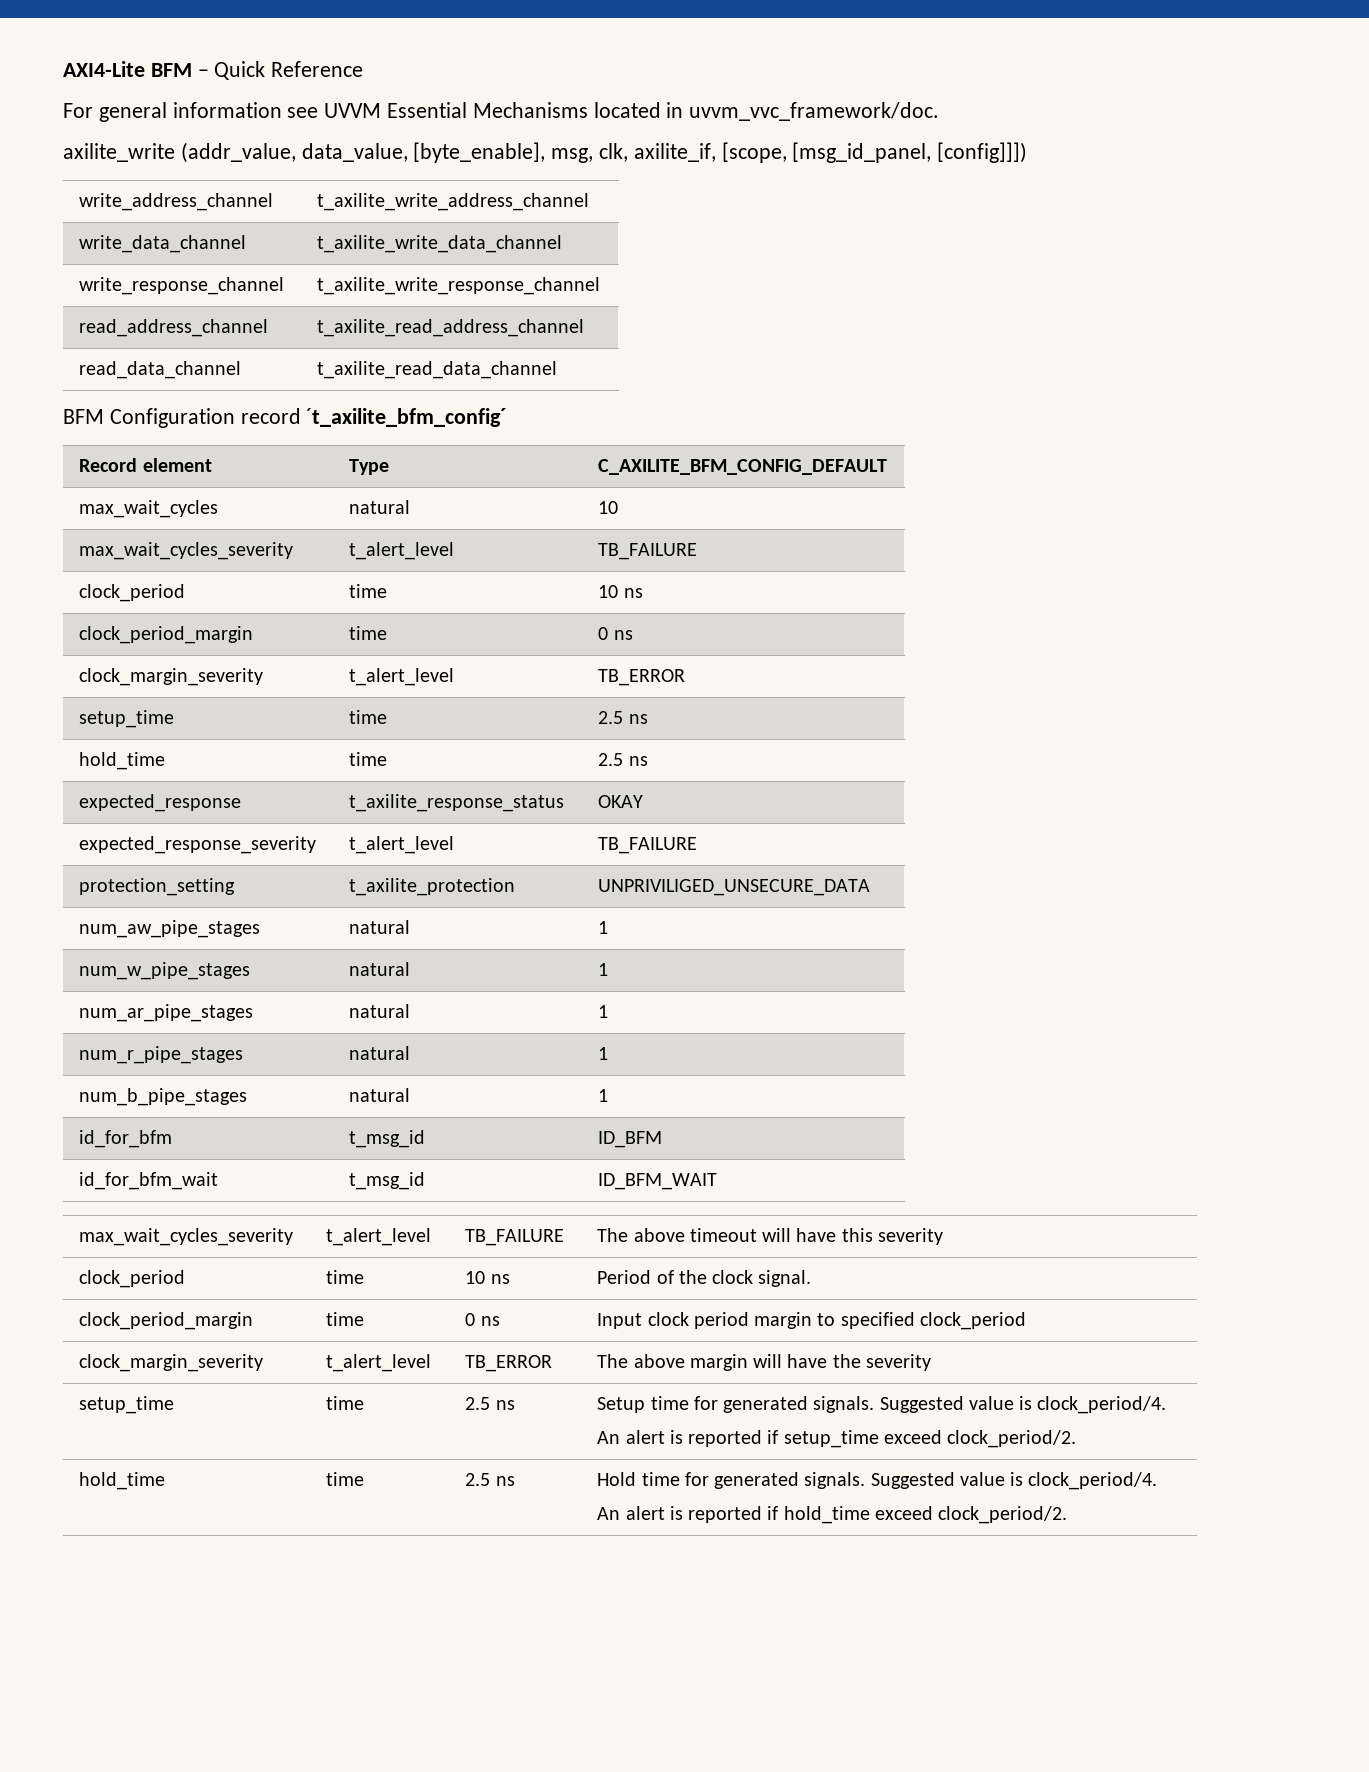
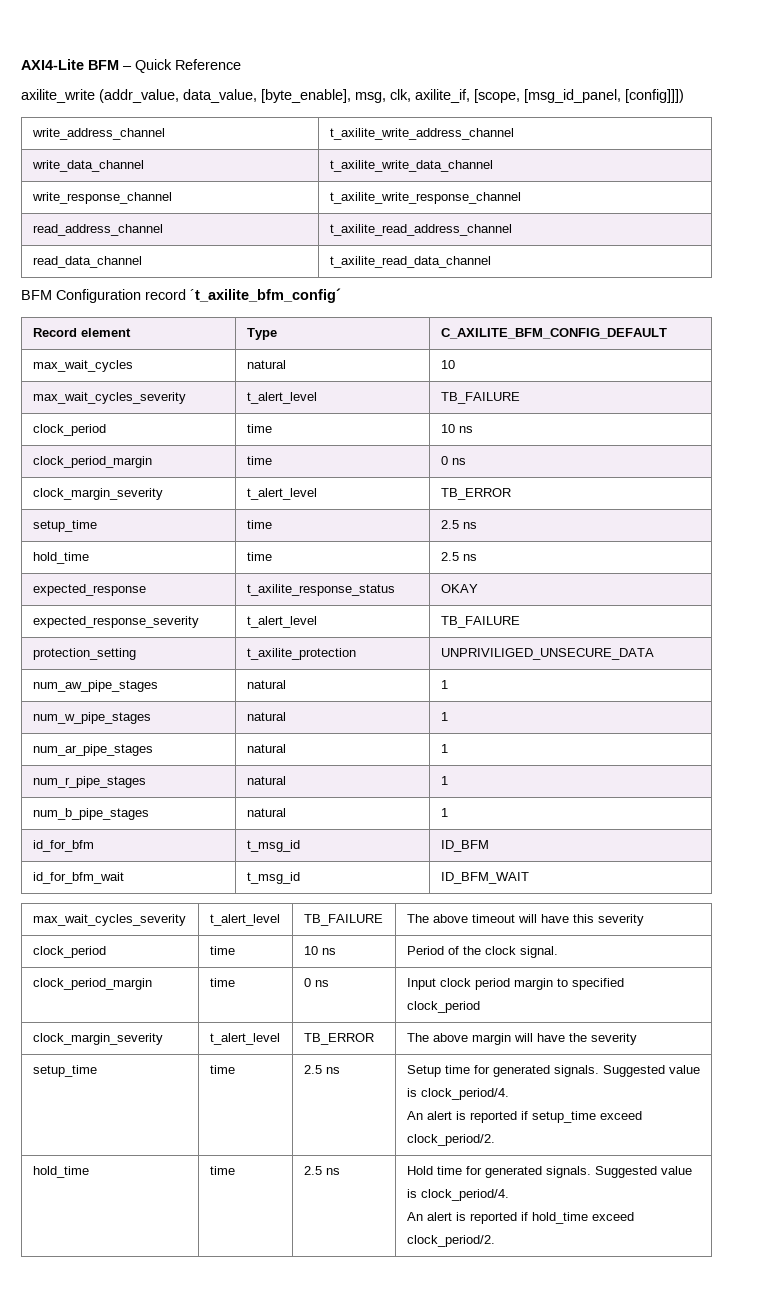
[63,102,940,122] // For general information see UVVM Essential Mechanisms located in uvvm_vvc_framework/doc. -> (241, 64) none

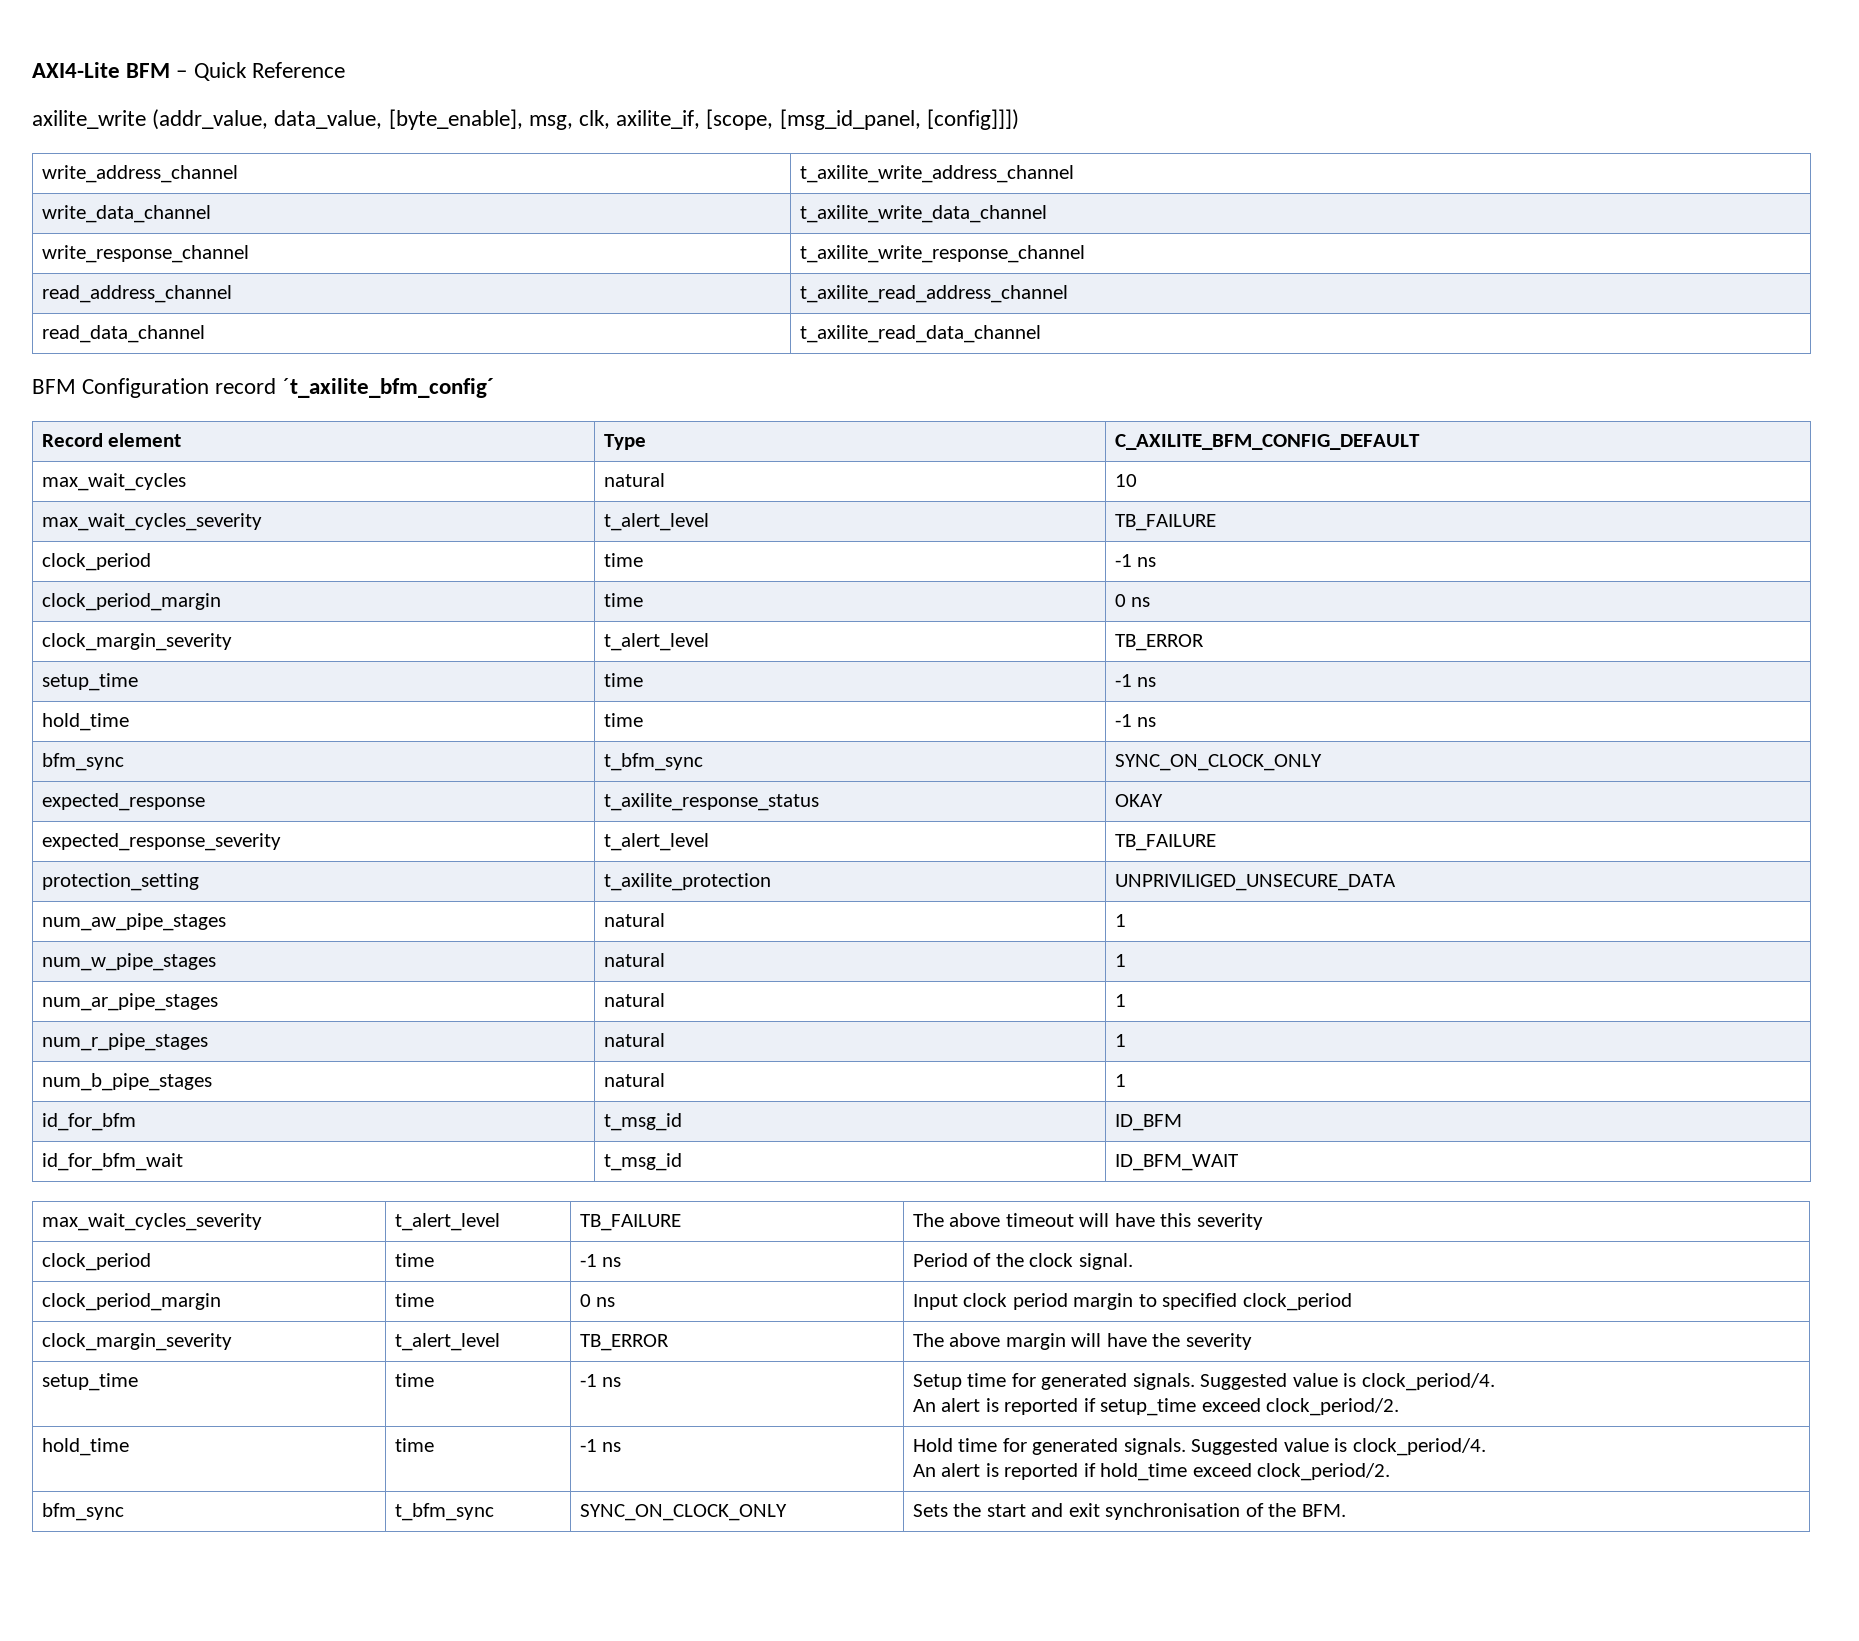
[440,424,455,433] 10 -> [1114,554,1132,567] -1
[440,520,459,529] 2.5 -> [1114,674,1132,687] -1
[440,552,477,561] 2.5 ns -> [1114,714,1157,727] [41,753,124,771] [603,753,703,771] [1114,754,1322,771] -1 ns // bfm_sync | t_bfm_sync | SYNC_ON_CLOCK_ONLY
[303,946,318,955] 10 -> [579,1254,597,1267] -1
[303,1065,322,1074] 2.5 -> [579,1374,597,1387] -1
[303,1166,322,1175] 2.5 -> [579,1439,597,1452] -1
(495, 1241) none -> [41,1503,124,1521] [394,1503,494,1521] [579,1504,787,1521] [912,1503,1346,1520] // bfm_sync | t_bfm_sync | SYNC_ON_CLOCK_ONLY | Sets the start and exit synchronisation of the BFM.

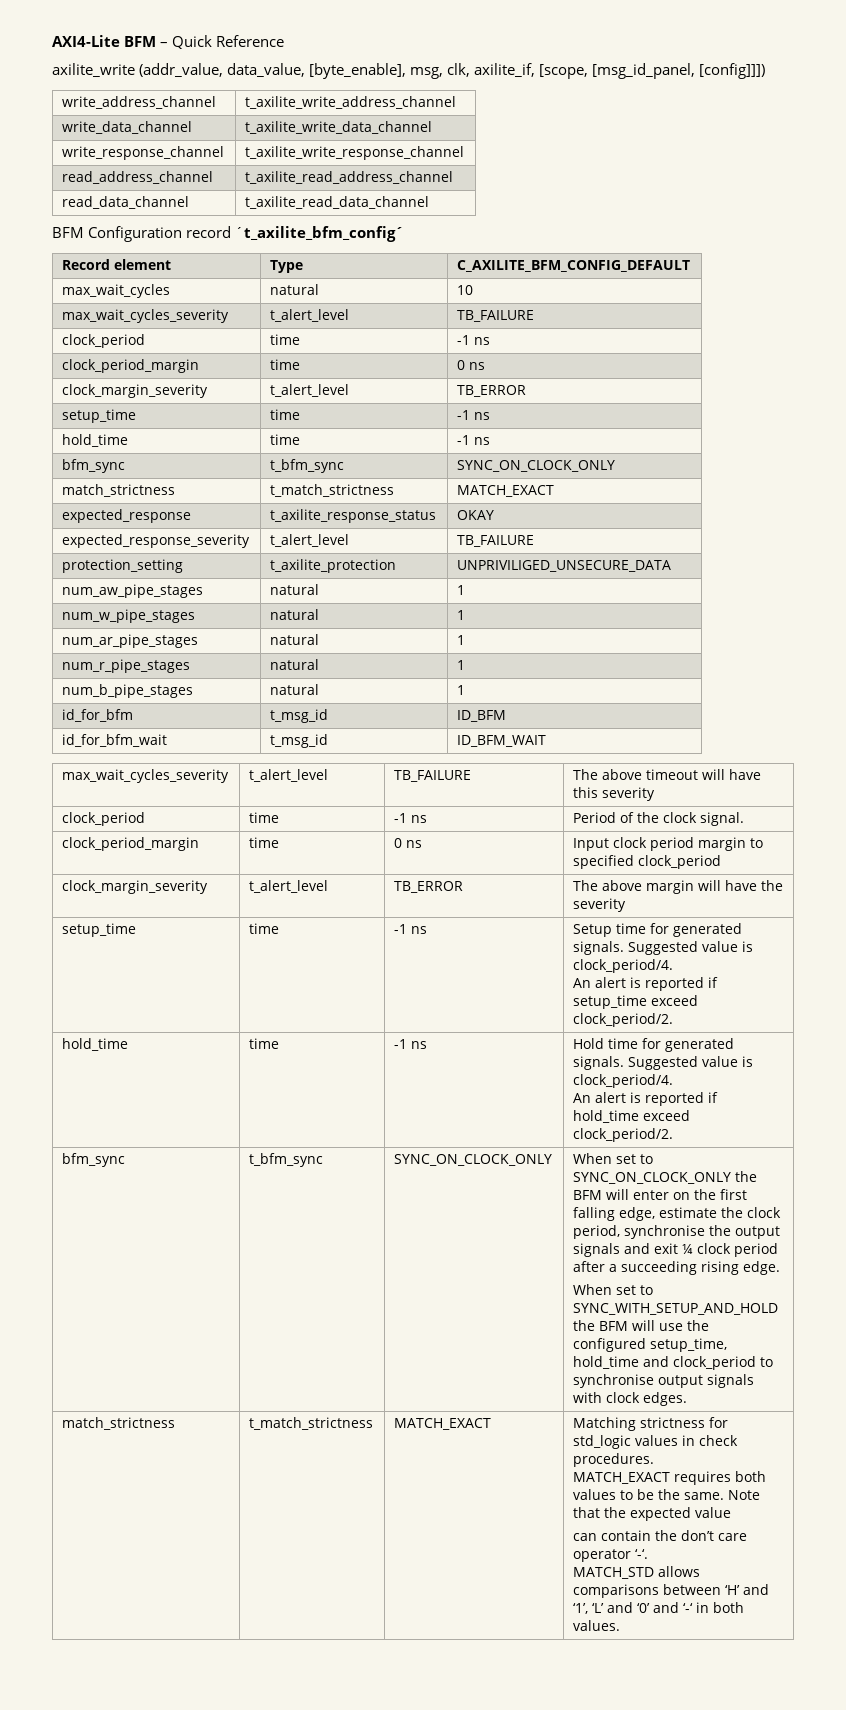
(1322, 762) none -> [62,484,176,497] [270,484,395,497] [457,485,555,497] // match_strictness | t_match_strictness | MATCH_EXACT
[912,1503,1346,1520] Sets the start and exit synchronisation of the BFM. -> [573,1153,654,1164] [573,1171,758,1184] [573,1189,748,1200] [573,1207,782,1221] [573,1225,781,1239] [573,1243,779,1257] [573,1261,781,1275] [573,1284,654,1295] [573,1303,779,1315] [573,1320,710,1331] [573,1338,728,1352] [573,1356,774,1370] [573,1374,755,1388] [573,1392,688,1406] [62,1417,176,1430] [249,1417,374,1430] [394,1418,492,1430] [573,1417,729,1431] [573,1435,739,1449] [573,1453,655,1467] [573,1471,766,1485] [573,1489,761,1500] [573,1507,732,1521] [573,1530,748,1541] [573,1549,649,1562] [573,1566,700,1579] [573,1584,770,1598] [573,1602,744,1614] [573,1620,621,1631] When set to SYNC_ON_CLOCK_ONLY the BFM will enter on the first falling edge, estimate the clock period, synchronise the output signals and exit ¼ clock period after a succeeding rising edge. // When set to SYNC_WITH_SETUP_AND_HOLD the BFM will use the configured setup_time, hold_time and clock_period to synchronise output signals with clock edges. // match_strictness | t_match_strictness | MATCH_EXACT | Matching strictness for std_logic values in check procedures. // MATCH_EXACT requires both values to be the same. Note that the expected value // can contain the don’t care operator ‘-‘. // MATCH_STD allows comparisons between ‘H’ and ‘1’, ‘L’ and ‘0’ and ‘-‘ in both values.

